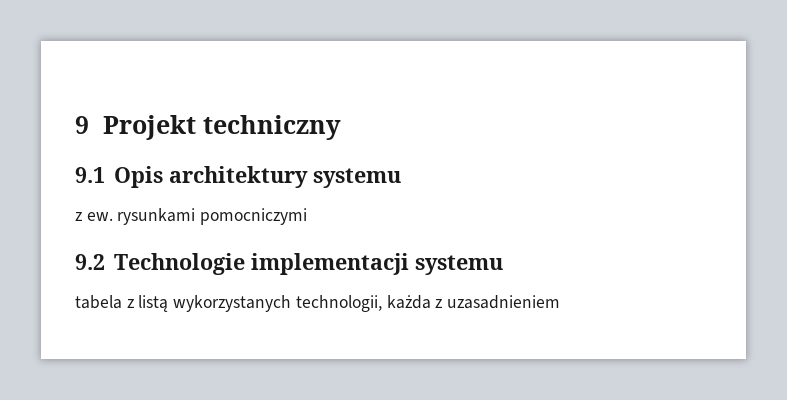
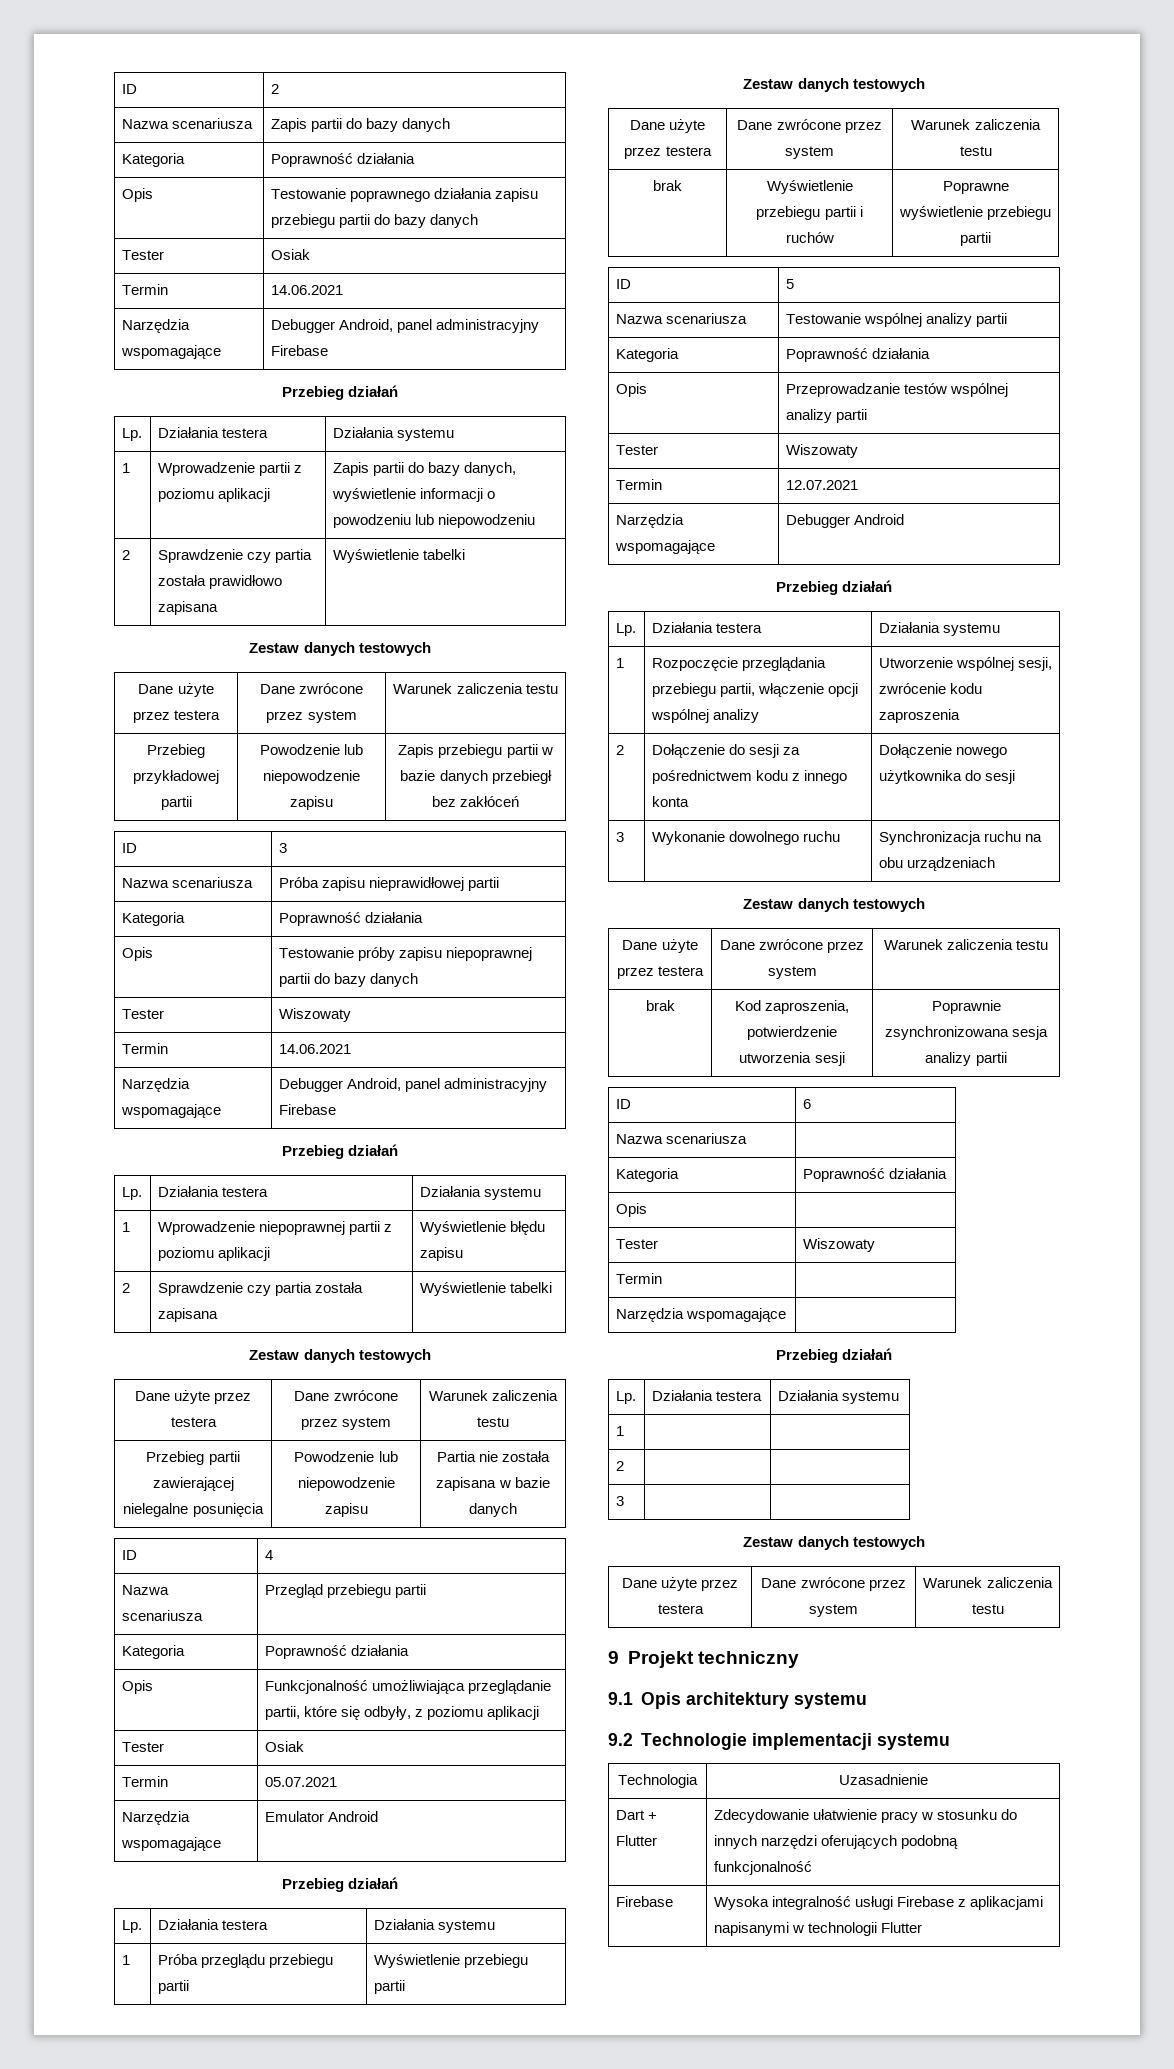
(75, 125) none -> [121,84,137,94] [270,84,279,94] [121,118,253,129] [270,118,450,132] [121,153,185,167] [270,153,415,167] [121,188,153,202] [270,188,538,202] [270,214,478,228] [121,250,164,260] [270,249,310,260] [121,284,168,295] [270,285,343,295] [121,319,190,333] [120,345,221,359] [270,319,539,333] [270,345,328,356] [281,385,399,400] [121,428,142,441] [157,427,268,438] [332,427,454,441] [121,463,130,473] [157,462,302,476] [157,488,270,502] [332,462,516,476] [331,488,495,502] [332,514,535,528] [121,550,130,560] [157,549,312,563] [157,575,282,589] [157,601,218,615] [332,549,465,563] [249,642,431,656] [138,683,214,697] [132,710,221,723] [259,683,364,694] [266,710,357,723] [393,683,558,694] [147,744,205,758] [133,770,219,784] [160,796,192,810] [259,744,364,755] [263,770,360,784] [290,796,333,810] [398,744,553,758] [400,770,552,784] [431,796,520,807] [121,843,137,853] [278,843,287,853] [121,877,253,888] [278,877,499,891] [121,912,185,926] [278,912,423,926] [121,947,153,961] [278,947,532,961] [278,973,418,987] [121,1009,164,1019] [278,1008,351,1022] [121,1043,168,1054] [278,1044,351,1054] [121,1078,190,1092] [120,1104,221,1118] [278,1078,547,1092] [278,1104,336,1115] [281,1144,399,1159] [121,1187,142,1200] [157,1186,268,1197] [419,1186,541,1200] [121,1222,130,1232] [157,1221,392,1235] [157,1247,270,1261] [419,1221,545,1235] [419,1247,463,1261] [121,1283,130,1293] [157,1282,363,1296] [157,1308,218,1322] [419,1282,552,1296] [249,1349,431,1363] [134,1390,252,1404] [170,1417,217,1427] [294,1390,398,1401] [300,1417,392,1430] [428,1390,559,1401] [477,1417,509,1427] [146,1451,240,1465] [152,1477,234,1491] [123,1503,264,1517] [294,1451,398,1462] [297,1477,395,1491] [324,1503,368,1517] [436,1451,551,1462] [436,1477,550,1491] [469,1503,517,1517] [121,1550,137,1560] [264,1550,273,1560] [121,1585,169,1595] [121,1610,203,1621] [264,1584,426,1598] [121,1645,185,1659] [264,1645,409,1659] [121,1680,153,1694] [264,1680,551,1694] [264,1706,539,1720] [121,1742,164,1752] [264,1741,304,1752] [121,1776,168,1787] [264,1777,337,1787] [121,1811,190,1825] [120,1837,221,1851] [264,1811,378,1822] [281,1877,399,1892] [121,1920,142,1933] [157,1919,268,1930] [373,1919,495,1933] [121,1955,130,1965] [157,1954,333,1968] [157,1980,189,1994] [373,1954,528,1968] [373,1980,405,1994] [743,78,925,92] [629,119,706,133] [624,146,712,159] [737,119,882,133] [785,146,834,159] [911,119,1041,130] [959,146,992,156] [653,180,682,191] [766,180,853,194] [756,206,863,220] [785,232,834,243] [942,181,1009,194] [898,206,1052,220] [960,232,991,246] [615,279,631,289] [785,279,794,289] [615,313,747,324] [785,313,1007,327] [615,348,679,362] [785,348,930,362] [615,383,647,397] [785,383,1008,397] [785,409,867,423] [615,445,658,455] [785,444,858,458] [615,479,662,490] [785,480,858,490] [615,514,684,528] [614,540,715,554] [785,514,904,528] [775,580,893,595] [615,623,636,636] [651,622,762,633] [878,622,1000,636] [615,658,624,668] [651,657,826,671] [651,683,858,697] [650,709,759,723] [878,657,1052,671] [878,683,982,694] [878,709,960,723] [615,745,624,755] [651,744,800,758] [651,770,847,784] [651,796,689,807] [878,744,1007,758] [878,770,1015,784] [615,832,624,842] [651,831,840,845] [878,831,1042,845] [878,857,995,871] [743,898,925,912] [622,939,698,953] [616,966,705,979] [719,939,865,953] [767,966,817,979] [883,939,1049,950] [645,1000,675,1011] [734,1000,850,1014] [747,1026,837,1040] [739,1052,845,1066] [931,1000,1001,1014] [884,1026,1049,1040] [925,1052,1007,1066] [615,1099,631,1109] [802,1099,811,1109] [615,1133,747,1144] [615,1168,679,1182] [802,1168,947,1182] [615,1203,647,1217] [615,1239,658,1249] [802,1238,875,1252] [615,1273,662,1284] [615,1308,786,1322] [775,1348,893,1363] [615,1391,636,1404] [651,1390,762,1401] [777,1390,899,1404] [615,1426,624,1436] [615,1461,624,1471] [615,1496,624,1506] [743,1536,925,1550] [621,1577,739,1591] [657,1604,704,1614] [761,1577,906,1591] [809,1604,858,1617] [923,1577,1053,1588] [971,1604,1004,1614] ID | 2 // Nazwa scenariusza | Zapis partii do bazy danych // Kategoria | Poprawność działania // Opis | Testowanie poprawnego działania zapisu przebiegu partii do bazy danych // Tester | Osiak // Termin | 14.06.2021 // Narzędzia wspomagające | Debugger Android, panel administracyjny Firebase // Przebieg działań // Lp. | Działania testera | Działania systemu // 1 | Wprowadzenie partii z poziomu aplikacji | Zapis partii do bazy danych, wyświetlenie informacji o powodzeniu lub niepowodzeniu // 2 | Sprawdzenie czy partia została prawidłowo zapisana | Wyświetlenie tabelki // Zestaw danych testowych // Dane użyte przez testera | Dane zwrócone przez system | Warunek zaliczenia testu // Przebieg przykładowej partii | Powodzenie lub niepowodzenie zapisu | Zapis przebiegu partii w bazie danych przebiegł bez zakłóceń // ID | 3 // Nazwa scenariusza | Próba zapisu nieprawidłowej partii // Kategoria | Poprawność działania // Opis | Testowanie próby zapisu niepoprawnej partii do bazy danych // Tester | Wiszowaty // Termin | 14.06.2021 // Narzędzia wspomagające | Debugger Android, panel administracyjny Firebase // Przebieg działań // Lp. | Działania testera | Działania systemu // 1 | Wprowadzenie niepoprawnej partii z poziomu aplikacji | Wyświetlenie błędu zapisu // 2 | Sprawdzenie czy partia została zapisana | Wyświetlenie tabelki // Zestaw danych testowych // Dane użyte przez testera | Dane zwrócone przez system | Warunek zaliczenia testu // Przebieg partii zawierającej nielegalne posunięcia | Powodzenie lub niepowodzenie zapisu | Partia nie została zapisana w bazie danych // ID | 4 // Nazwa scenariusza | Przegląd przebiegu partii // Kategoria | Poprawność działania // Opis | Funkcjonalność umożliwiająca przeglądanie partii, które się odbyły, z poziomu aplikacji // Tester | Osiak // Termin | 05.07.2021 // Narzędzia wspomagające | Emulator Android // Przebieg działań // Lp. | Działania testera | Działania systemu // 1 | Próba przeglądu przebiegu partii | Wyświetlenie przebiegu partii // Zestaw danych testowych // Dane użyte przez testera | Dane zwrócone przez system | Warunek zaliczenia testu // brak | Wyświetlenie przebiegu partii i ruchów | Poprawne wyświetlenie przebiegu partii // ID | 5 // Nazwa scenariusza | Testowanie wspólnej analizy partii // Kategoria | Poprawność działania // Opis | Przeprowadzanie testów wspólnej analizy partii // Tester | Wiszowaty // Termin | 12.07.2021 // Narzędzia wspomagające | Debugger Android // Przebieg działań // Lp. | Działania testera | Działania systemu // 1 | Rozpoczęcie przeglądania przebiegu partii, włączenie opcji wspólnej analizy | Utworzenie wspólnej sesji, zwrócenie kodu zaproszenia // 2 | Dołączenie do sesji za pośrednictwem kodu z innego konta | Dołączenie nowego użytkownika do sesji // 3 | Wykonanie dowolnego ruchu | Synchronizacja ruchu na obu urządzeniach // Zestaw danych testowych // Dane użyte przez testera | Dane zwrócone przez system | Warunek zaliczenia testu // brak | Kod zaproszenia, potwierdzenie utworzenia sesji | Poprawnie zsynchronizowana sesja analizy partii // ID | 6 // Nazwa scenariusza | // Kategoria | Poprawność działania // Opis | // Tester | Wiszowaty // Termin | // Narzędzia wspomagające | // Przebieg działań // Lp. | Działania testera | Działania systemu // 1 | | // 2 | | // 3 | | // Zestaw danych testowych // Dane użyte przez testera | Dane zwrócone przez system | Warunek zaliczenia testu //
[75,208,308,225] // z ew. rysunkami pomocniczymi -> (867, 1700) none
[75,295,561,312] // tabela z listą wykorzystanych technologii, każda z uzasadnieniem -> [618,1774,698,1788] [838,1774,928,1785] [615,1810,657,1820] [615,1835,657,1846] [713,1809,1017,1823] [713,1835,958,1849] [713,1861,812,1875] [615,1896,673,1907] [713,1896,1043,1910] [713,1922,922,1936] // Technologia | Uzasadnienie // Dart + Flutter | Zdecydowanie ułatwienie pracy w stosunku do innych narzędzi oferujących podobną funkcjonalność // Firebase | Wysoka integralność usługi Firebase z aplikacjami napisanymi w technologii Flutter

